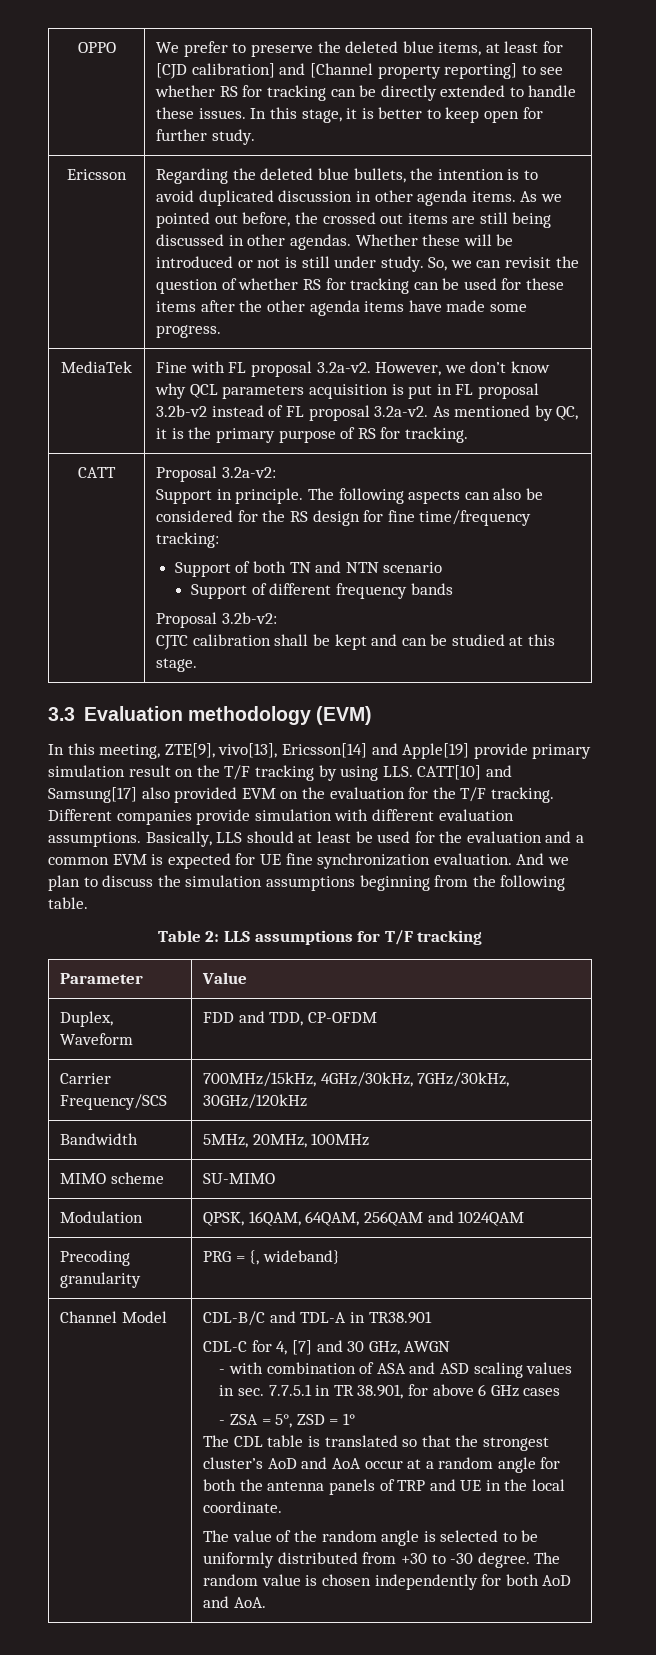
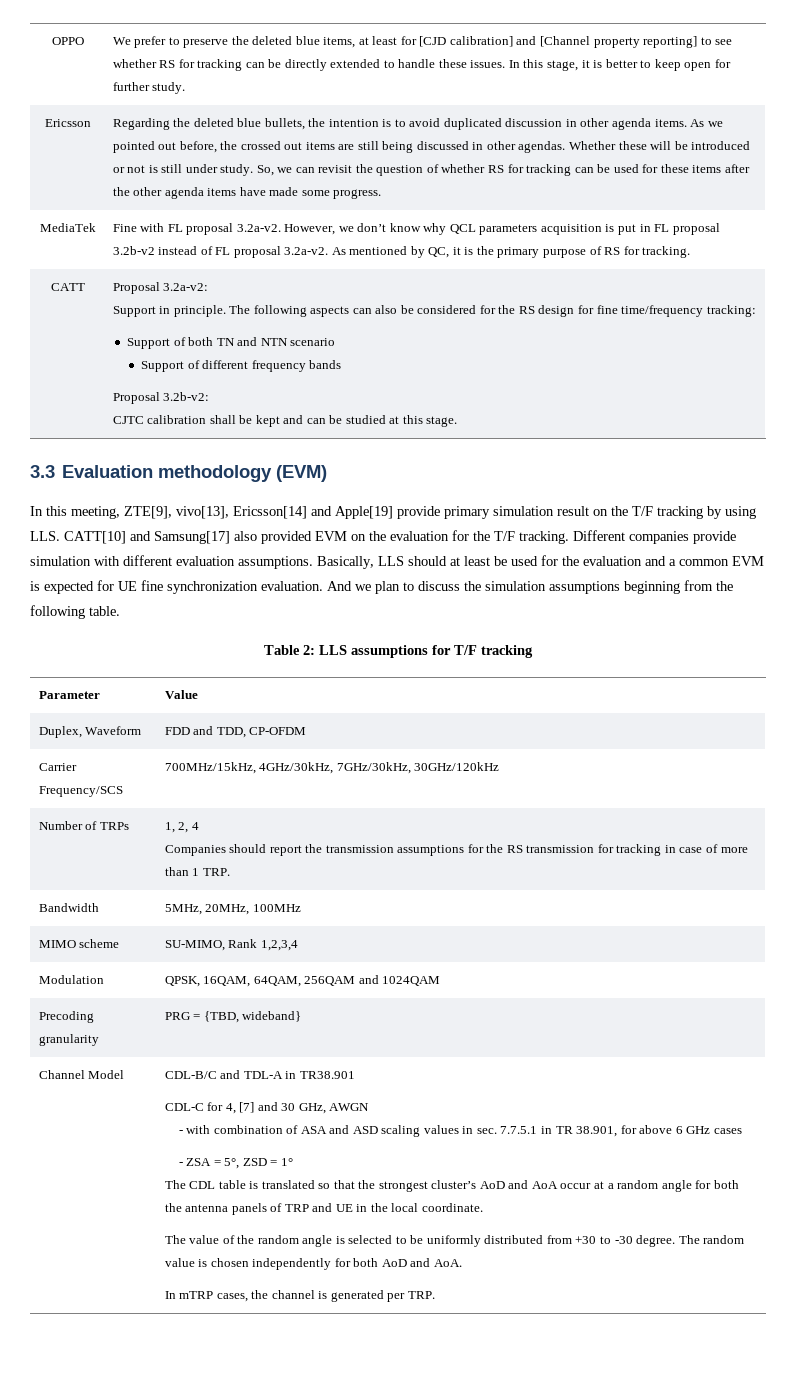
(308, 1101) none -> [38,821,129,830] [164,822,199,833] [164,844,748,856] [164,867,230,876] // Number of TRPs | 1, 2, 4 // Companies should report the transmission assumptions for the RS transmission for tracking in case of more than 1 TRP.
[203,1173,276,1184] SU-MIMO -> [164,939,298,951] SU-MIMO, Rank 1,2,3,4
[249,1250,260,1265] {, -> [203,1011,239,1023] {TBD,
(266, 1602) none -> [164,1290,435,1302] // In mTRP cases, the channel is generated per TRP.

